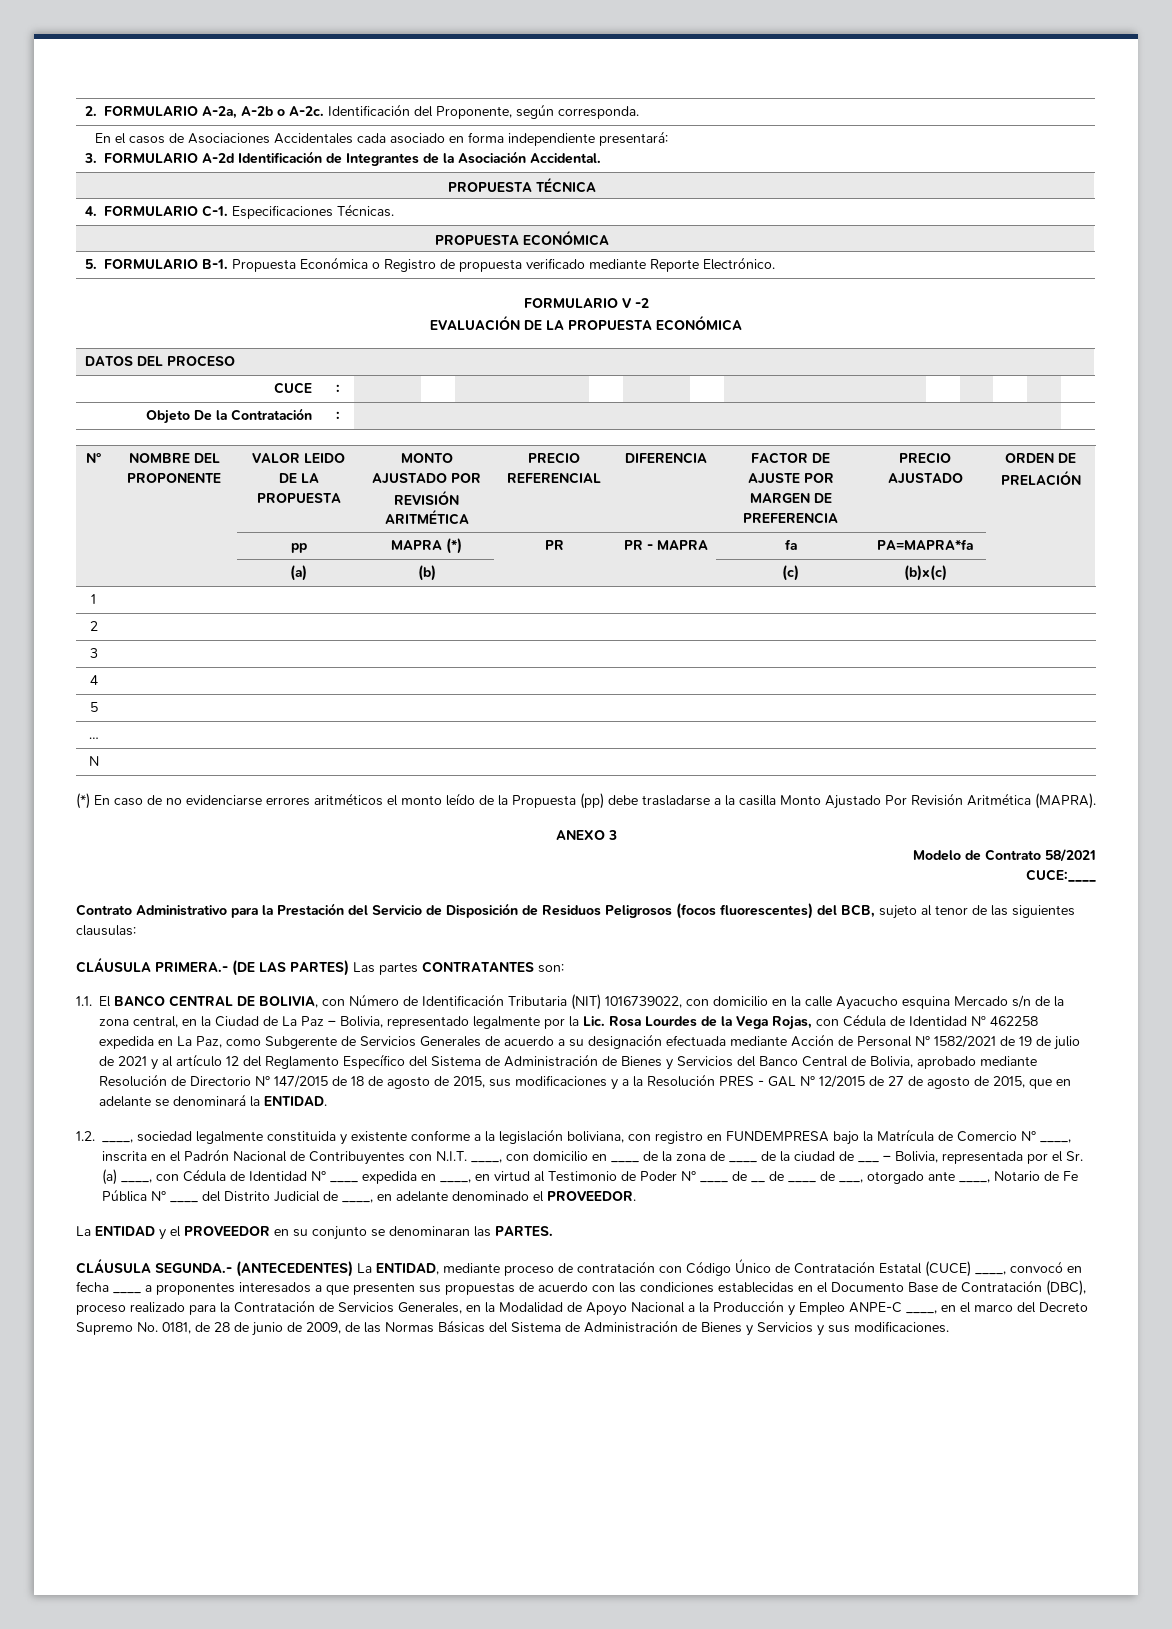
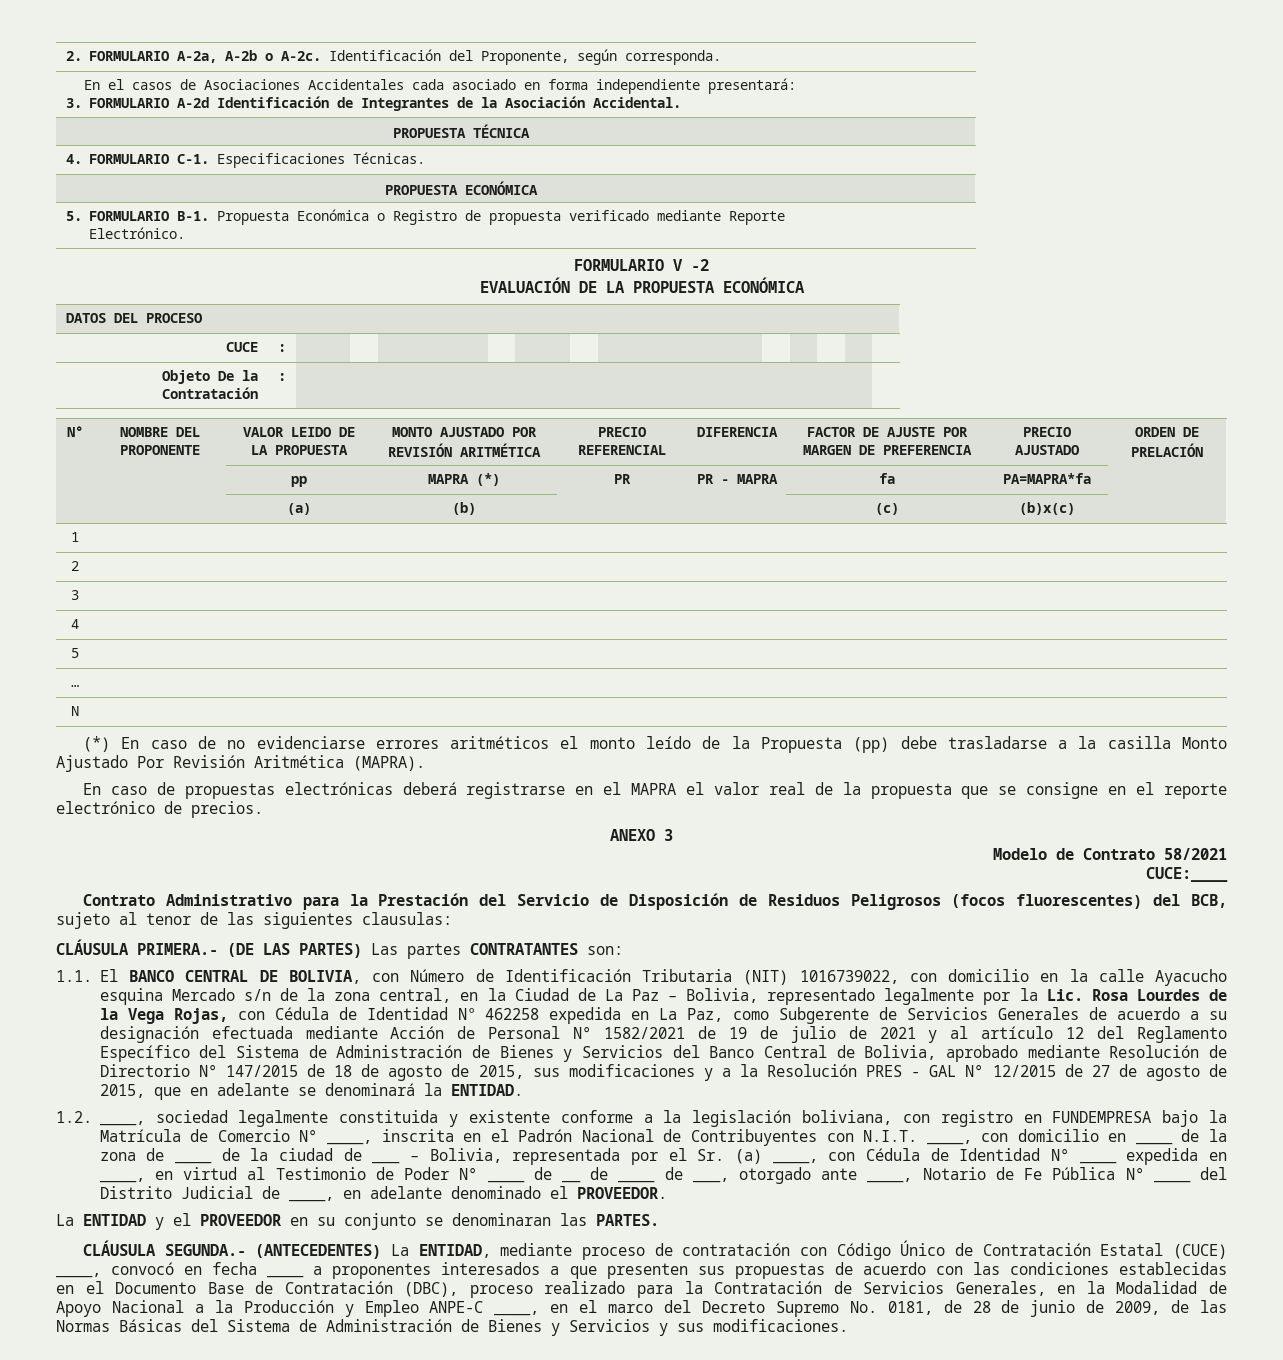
(1096, 801) none -> [83,782,1227,799] [56,801,263,818] // En caso de propuestas electrónicas deberá registrarse en el MAPRA el valor real de la propuesta que se consigne en el reporte electrónico de precios.

